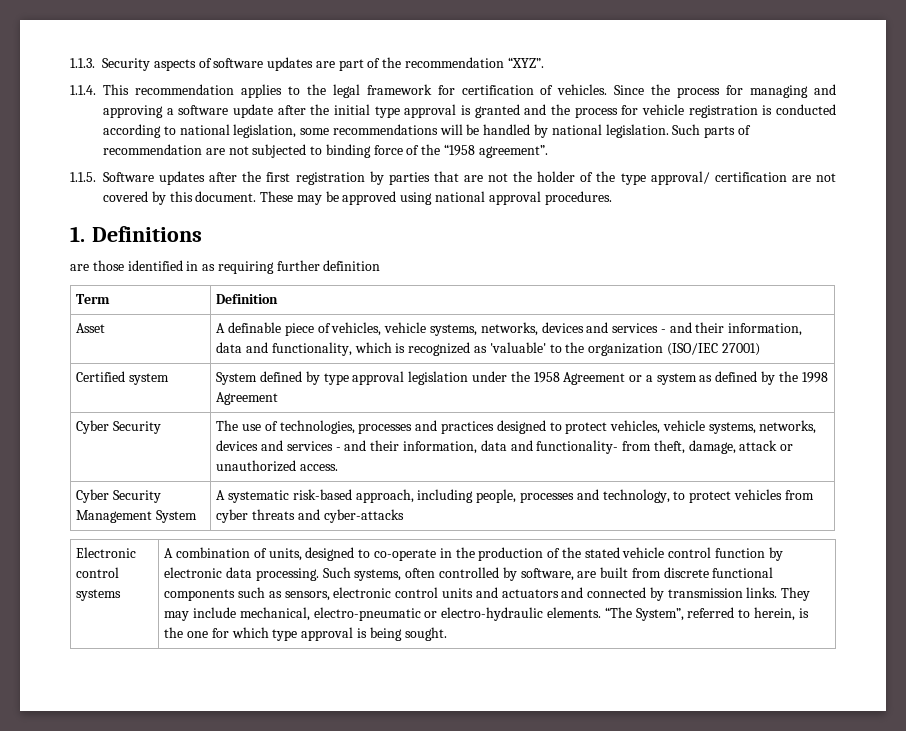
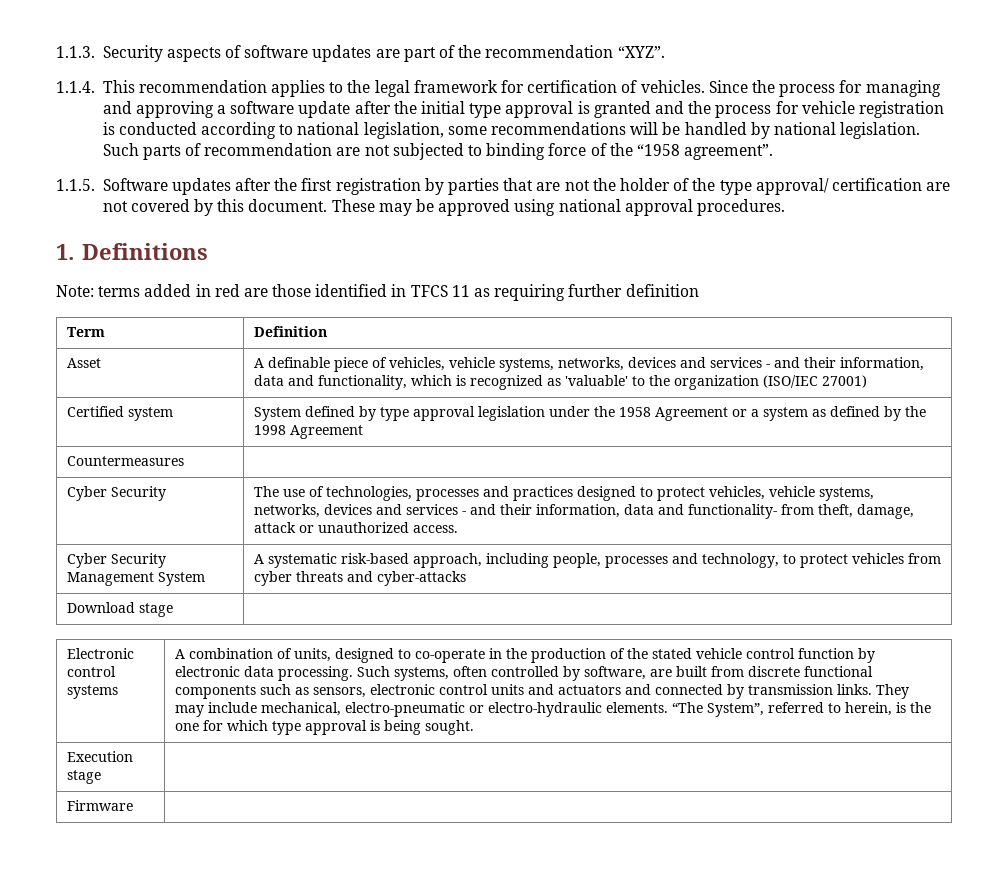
(202, 234) none -> [56,284,240,297] Note: terms added in red
(199, 266) none -> [410,285,470,297] TFCS 11
(279, 398) none -> [66,456,184,466] // Countermeasures |
(404, 516) none -> [66,602,173,617] // Download stage |
(447, 634) none -> [66,751,133,762] [66,770,101,784] [66,800,133,811] // Execution stage | // Firmware |

